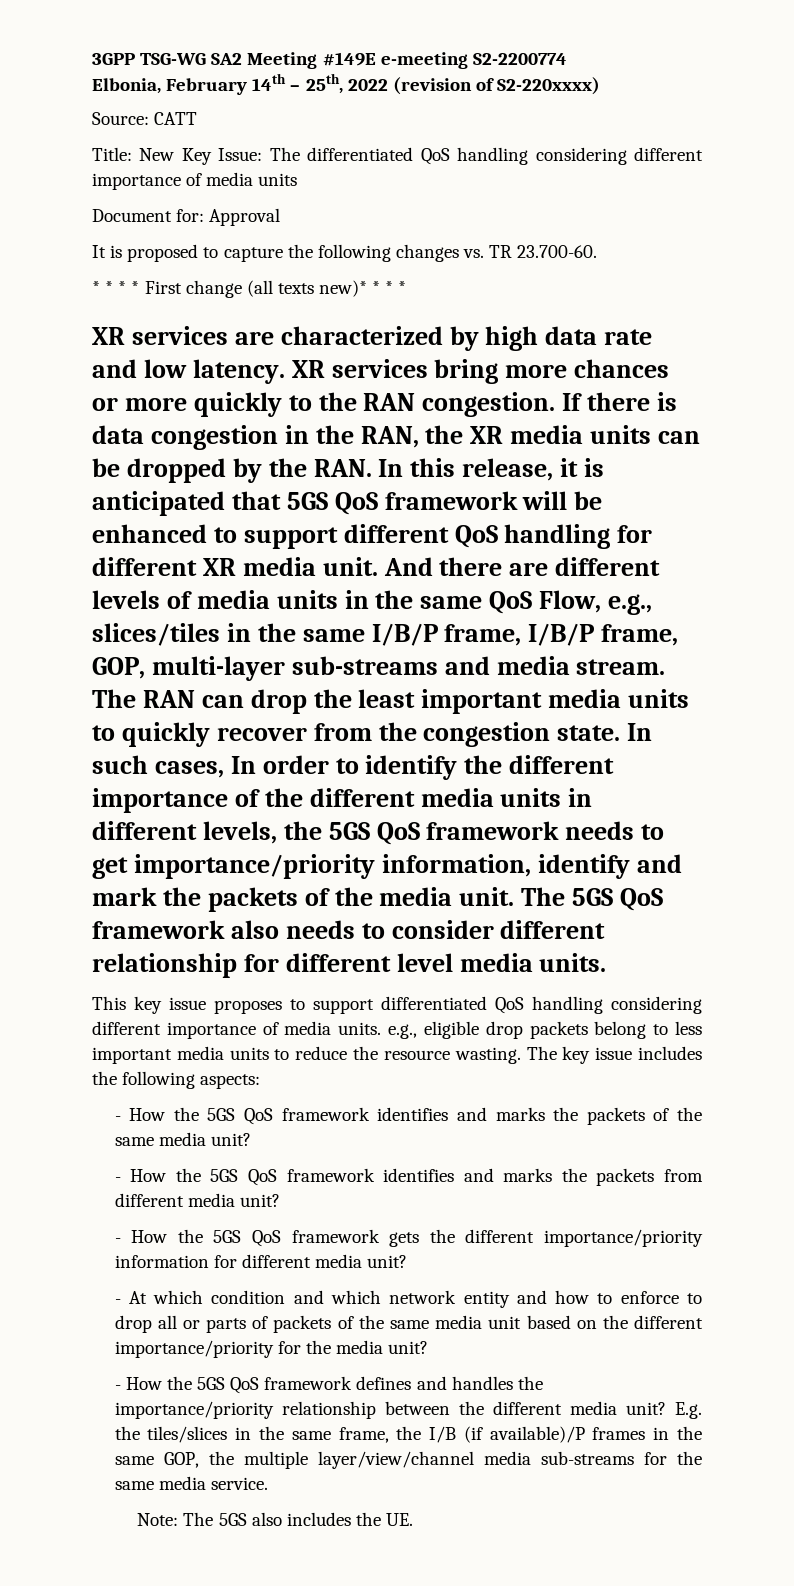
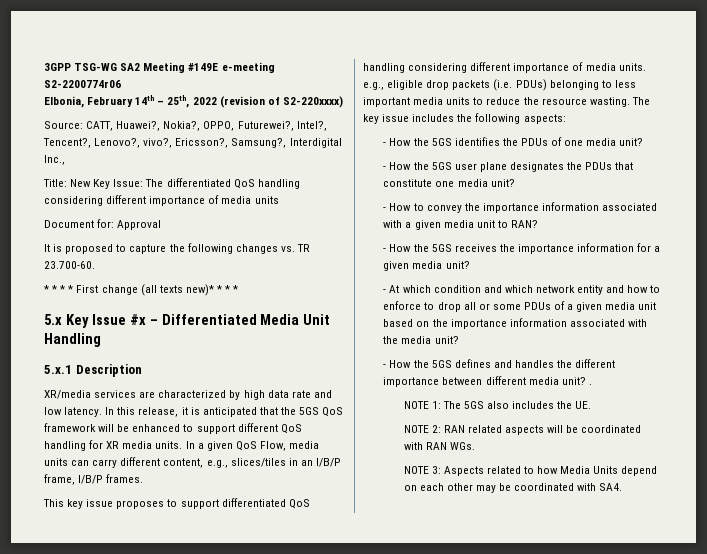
[472,53,567,65] S2-2200774 -> [44,80,121,88] S2-2200774r06
[154,112,198,125] CATT -> [86,121,327,131] [43,138,342,148] [44,155,65,165] CATT, Huawei?, Nokia?, OPPO, Futurewei?, Intel?, Tencent?, Lenovo?, vivo?, Ericsson?, Samsung?, Interdigital Inc.,
[92,327,125,345] XR -> [44,314,331,328] [44,333,101,347] [44,364,142,377] [44,390,91,399] 5.x Key Issue #x – Differentiated Media Unit Handling // 5.x.1 Description // XR/media
[291,359,670,384] [92,392,677,417] [92,425,700,450] [92,458,372,483] XR services bring more chances or more quickly to the RAN congestion. If there is data congestion in the RAN, the XR media units can be dropped by the RAN. -> (103, 412) none
(281, 500) none -> [280,407,296,415] the
[92,557,661,576] [92,590,602,614] different XR media unit. And there are different levels of media units in the same QoS Flow, -> [106,441,320,451] [44,457,204,468] XR media units. In a given QoS Flow, media units can carry different content,
[257,623,365,642] the same -> [300,460,313,466] an
[601,624,679,646] [92,656,666,681] [92,689,690,714] [92,722,653,747] [92,755,615,780] [92,788,593,813] [92,821,665,845] [92,854,682,879] [92,887,663,912] [92,920,606,939] [92,953,607,978] frame, GOP, multi-layer sub-streams and media stream. The RAN can drop the least important media units to quickly recover from the congestion state. In such cases, In order to identify the different importance of the different media units in different levels, the 5GS QoS framework needs to get importance/priority information, identify and mark the packets of the media unit. The 5GS QoS framework also needs to consider different relationship for different level media units. -> [106,474,144,483] frames.
[594,1021,647,1039] belong -> [493,79,599,91] (i.e. PDUs) belonging
[244,1107,702,1125] [114,1132,251,1146] [114,1168,703,1186] [114,1193,280,1207] [114,1229,704,1247] [114,1254,311,1268] QoS framework identifies and marks the packets of the same media unit? // - How the 5GS QoS framework identifies and marks the packets from different media unit? // - How the 5GS QoS framework gets the different importance/priority information for different -> [454,137,644,146] [383,162,634,172] [383,179,515,187] [383,202,658,213] [383,220,538,230] [383,243,661,254] [383,261,410,271] identifies the PDUs of one media unit? // - How the 5GS user plane designates the PDUs that constitute one media unit? // - How to convey the importance information associated with a given media unit to RAN? // - How the 5GS receives the importance information for a given
[206,1315,429,1333] parts of packets of the same -> [492,301,603,312] some PDUs of a given
[633,1315,703,1329] [114,1340,301,1358] different importance/priority for -> [450,318,647,329] importance information associated with
[230,1376,353,1394] QoS framework -> (452, 364) none
[114,1401,703,1419] [114,1426,702,1443] [114,1451,702,1469] [114,1476,268,1490] [137,1513,179,1526] importance/priority relationship between the different media unit? E.g. the tiles/slices in the same frame, the I/B (if available)/P frames in the same GOP, the multiple layer/view/channel media sub-streams for the same media service. // Note: -> [575,359,616,368] [383,376,592,387] [403,401,441,409] different importance between different media unit? . // NOTE 1:
(414, 1519) none -> [403,425,642,435] [403,442,475,450] [403,466,658,476] [403,483,623,493] // NOTE 2: RAN related aspects will be coordinated with RAN WGs. // NOTE 3: Aspects related to how Media Units depend on each other may be coordinated with SA4.

